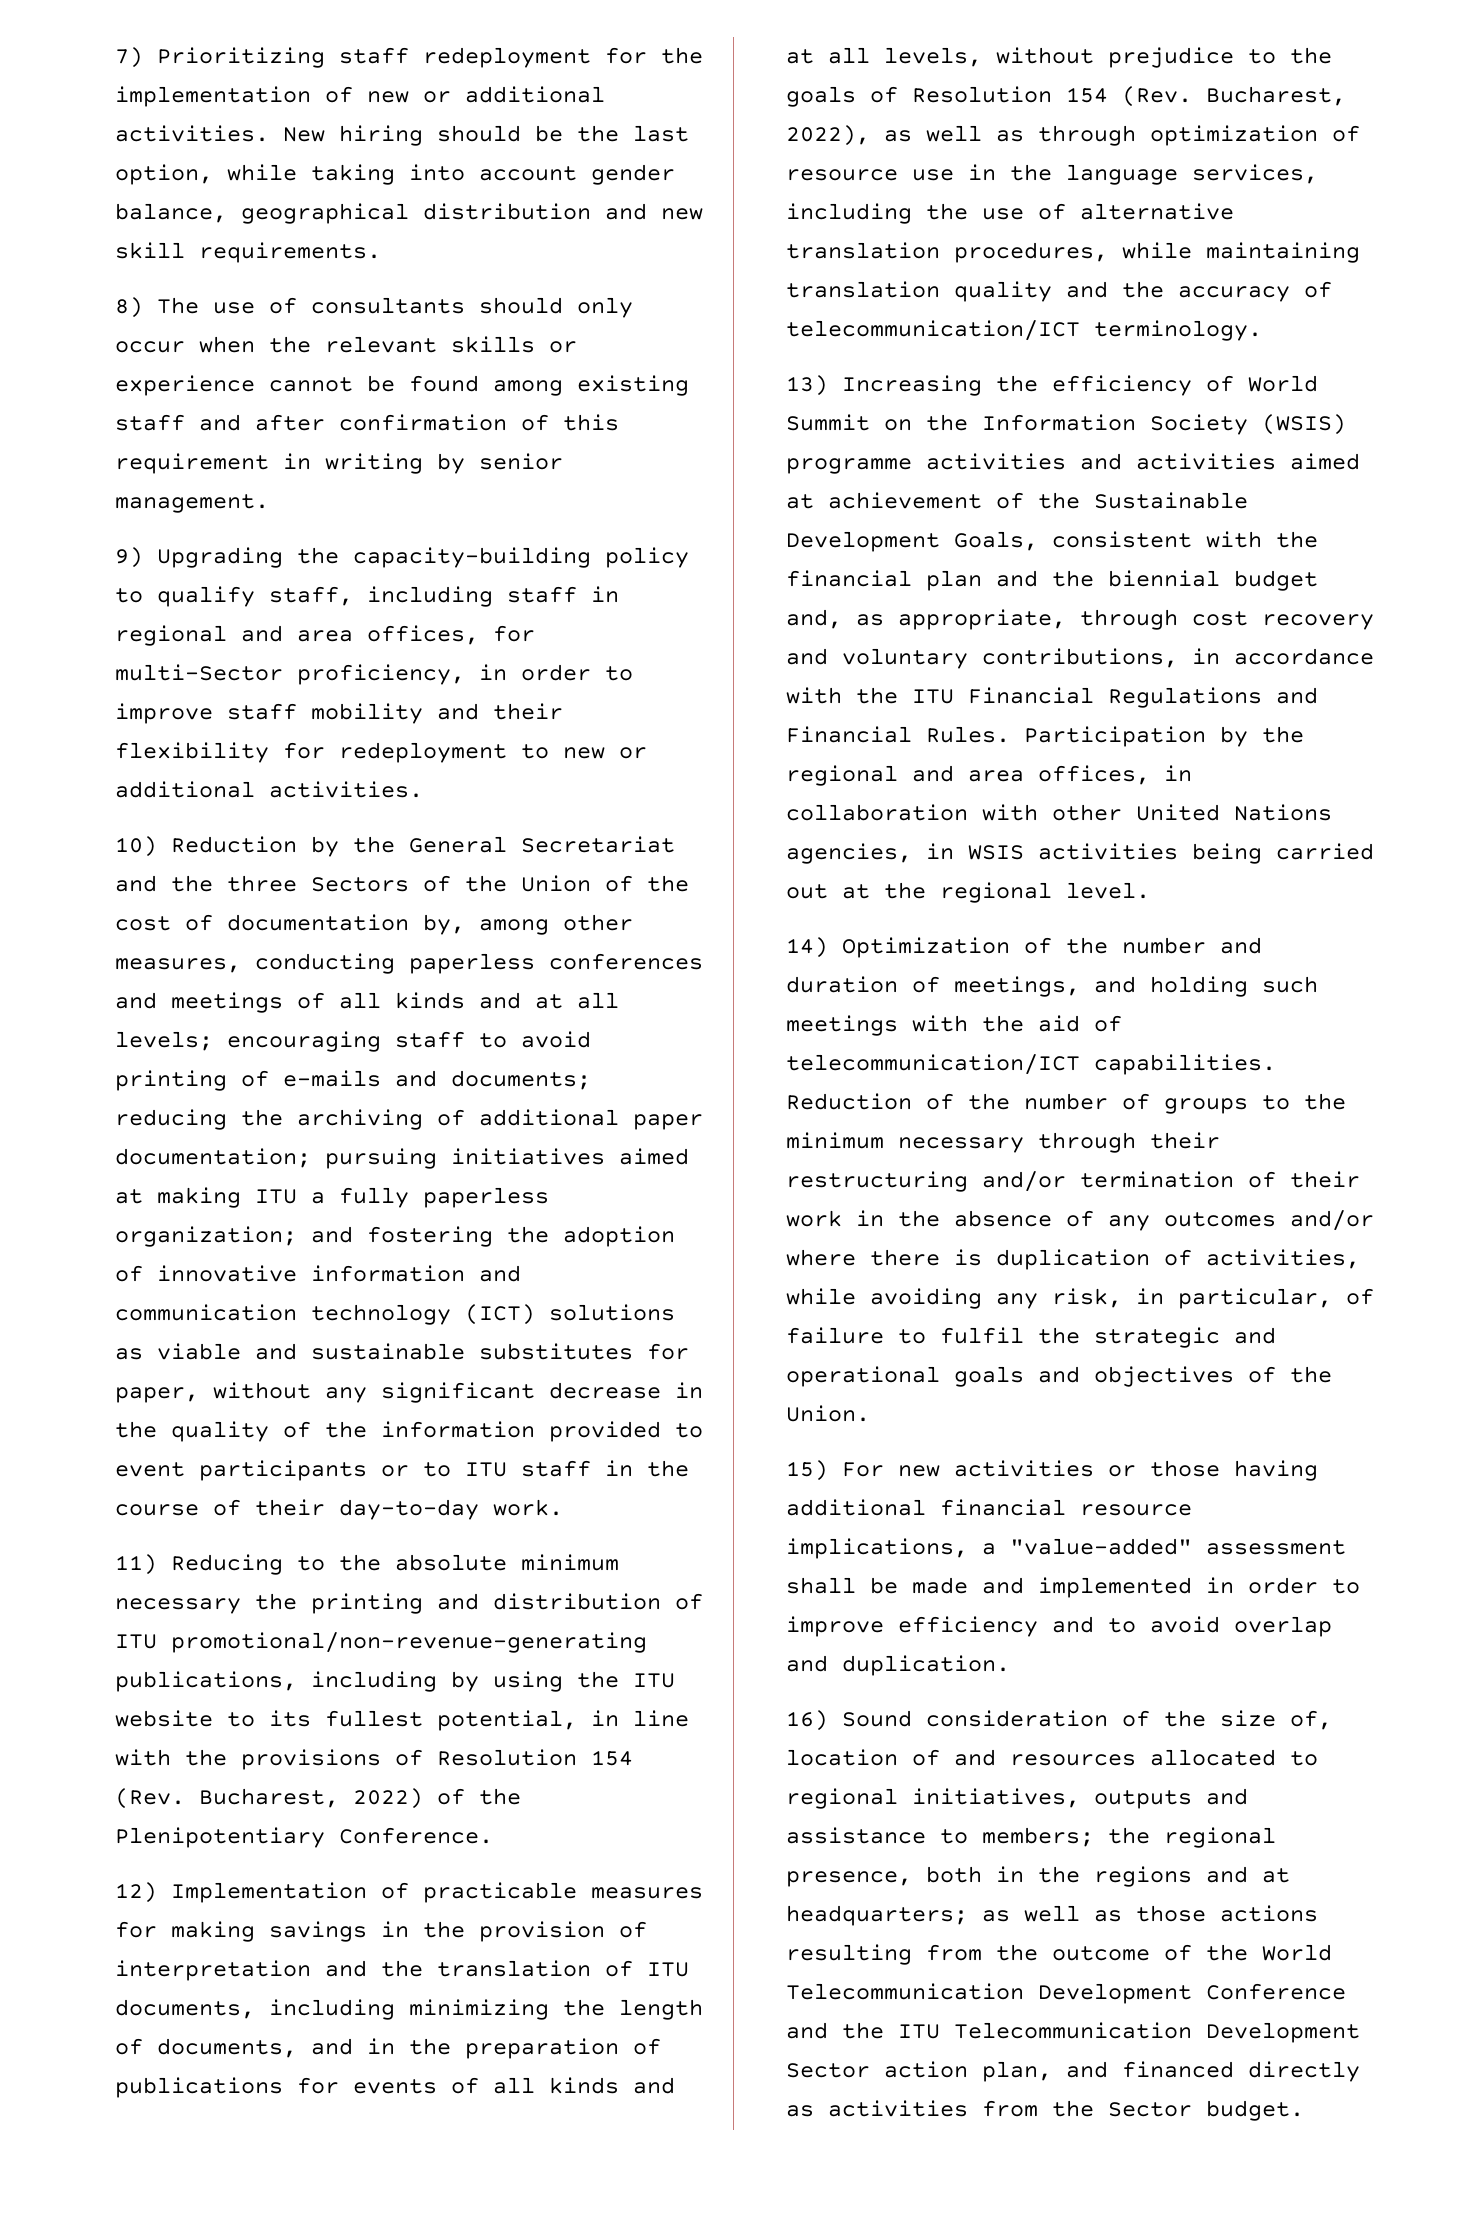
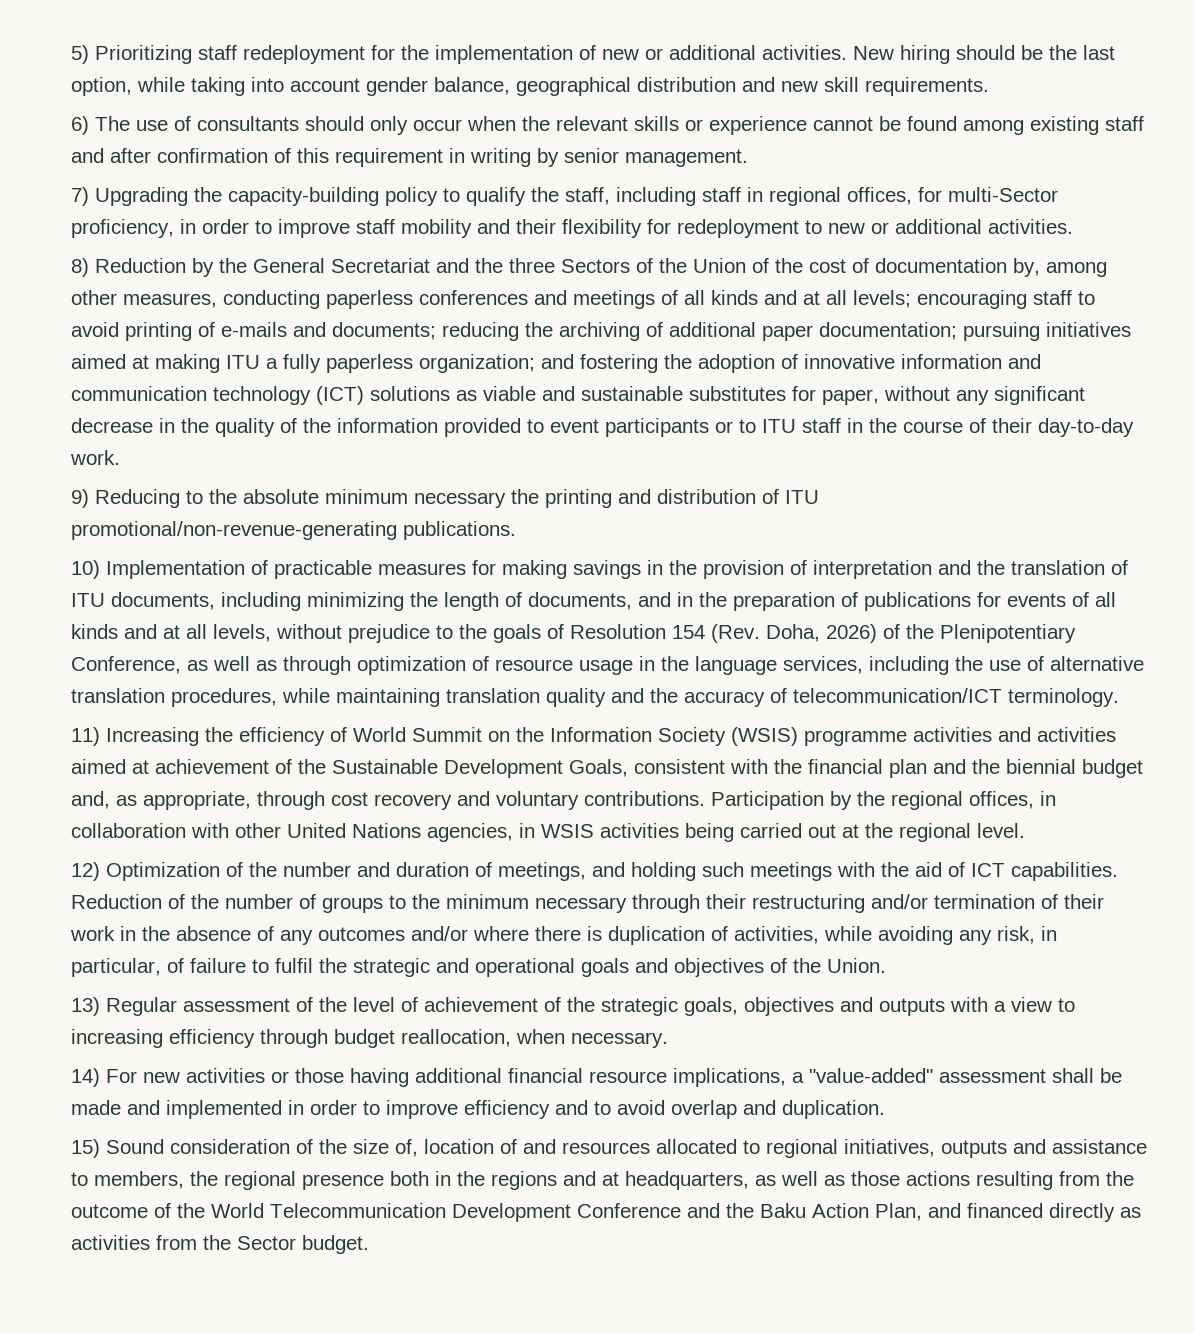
[115,47,144,68] 7) -> [71,45,90,64] 5)
[115,297,144,318] 8) -> [71,116,90,135] 6)
[115,547,144,568] 9) -> [71,187,90,206] 7)
(256, 596) none -> [531,187,560,202] the
[241,625,354,642] and area -> (842, 196) none
[115,836,158,857] 10) -> [71,258,90,277] 8)
[115,1554,158,1575] 11) -> [71,489,90,508] 9)
[115,1671,676,1692] [115,1710,690,1731] [115,1749,634,1770] [115,1788,522,1809] [115,1827,494,1848] [115,1882,158,1903] publications, including by using the ITU website to its fullest potential, in line with the provisions of Resolution 154 (Rev. Bucharest, 2022) of the Plenipotentiary Conference. // 12) -> [403,521,517,540] [71,560,101,579] publications. // 10)
[1206,86,1347,106] [786,125,871,146] Bucharest, 2022), -> [766,624,1077,643] [71,656,182,674] Doha, 2026) of the Plenipotentiary Conference,
[912,169,955,181] use -> [579,660,634,675] usage
[786,375,829,396] 13) -> [71,727,101,746] 11)
[982,648,1375,668] [786,687,1319,708] [786,726,1011,743] contributions, in accordance with the ITU Financial Regulations and Financial Rules. -> [584,791,706,806] contributions.
[912,765,1025,782] and area -> (964, 800) none
[786,937,829,958] 14) -> [71,862,101,881] 12)
[786,1054,1081,1075] telecommunication/ICT -> [971,863,1006,877] ICT
[786,1460,829,1481] 15) -> [71,997,1076,1016] [71,1029,669,1048] [71,1068,101,1087] 13) Regular assessment of the level of achievement of the strategic goals, objectives and outputs with a view to increasing efficiency through budget reallocation, when necessary. // 14)
[786,1710,829,1731] 16) -> [71,1139,101,1158] 15)
[982,1827,1277,1848] [786,1871,913,1887] members; the regional presence, -> [94,1171,385,1190] members, the regional presence
[786,1905,969,1926] headquarters; -> [625,1171,750,1190] headquarters,
[898,2022,1361,2043] [786,2061,1053,2082] ITU Telecommunication Development Sector action plan, -> [760,1203,923,1221] Baku Action Plan,

